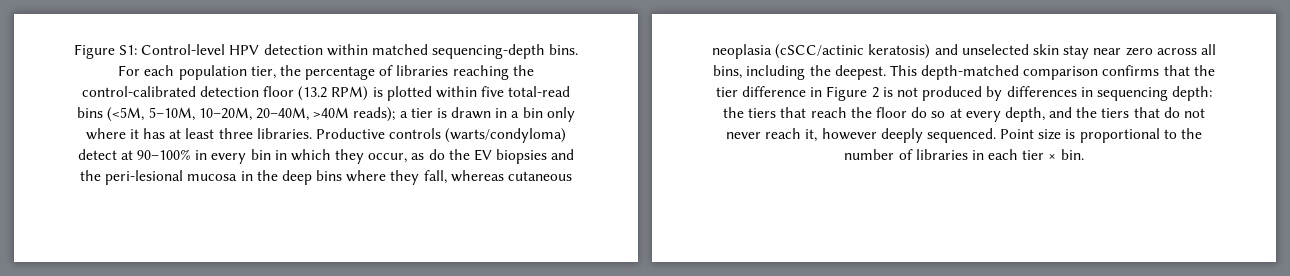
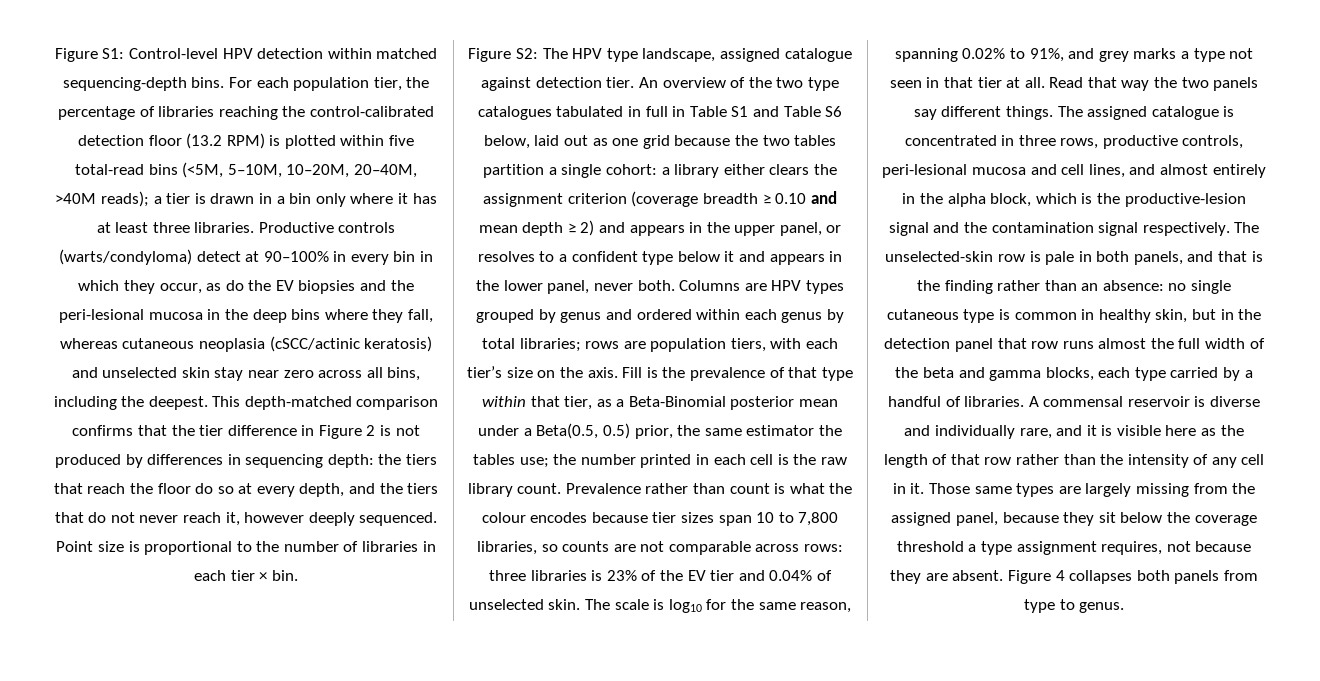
(1084, 154) none -> [468,48,852,62] [481,77,839,91] [477,106,843,120] [483,135,837,149] [483,164,837,178] [483,191,837,207] [478,220,842,236] [477,251,843,265] [476,280,844,294] [476,309,844,323] [481,338,839,352] [467,366,853,381] [481,396,839,410] [478,423,842,439] [473,454,847,468] [467,483,853,497] [481,512,839,526] [476,541,844,555] [489,570,832,581] [468,599,852,613] [894,48,1254,62] [889,77,1259,91] [913,106,1235,120] [904,135,1244,149] [882,164,1266,178] [902,193,1246,207] [888,222,1260,236] [885,251,1263,265] [916,280,1232,294] [886,309,1262,323] [884,338,1265,352] [895,367,1253,381] [887,396,1261,407] [904,425,1244,439] [883,454,1265,468] [892,483,1256,497] [891,512,1257,526] [896,541,1252,555] [890,570,1258,584] [1023,599,1125,613] // Figure S2: The HPV type landscape, assigned catalogue against detection tier. An overview of the two type catalogues tabulated in full in Table S1 and Table S6 below, laid out as one grid because the two tables partition a single cohort: a library either clears the assignment criterion (coverage breadth ≥ 0.10 and mean depth ≥ 2) and appears in the upper panel, or resolves to a confident type below it and appears in the lower panel, never both. Columns are HPV types grouped by genus and ordered within each genus by total libraries; rows are population tiers, with each tier’s size on the axis. Fill is the prevalence of that type within that tier, as a Beta-Binomial posterior mean under a Beta(0.5, 0.5) prior, the same estimator the tables use; the number printed in each cell is the raw library count. Prevalence rather than count is what the colour encodes because tier sizes span 10 to 7,800 libraries, so counts are not comparable across rows: three libraries is 23% of the EV tier and 0.04% of unselected skin. The scale is log10 for the same reason, spanning 0.02% to 91%, and grey marks a type not seen in that tier at all. Read that way the two panels say different things. The assigned catalogue is concentrated in three rows, productive controls, peri-lesional mucosa and cell lines, and almost entirely in the alpha block, which is the productive-lesion signal and the contamination signal respectively. The unselected-skin row is pale in both panels, and that is the finding rather than an absence: no single cutaneous type is common in healthy skin, but in the detection panel that row runs almost the full width of the beta and gamma blocks, each type carried by a handful of libraries. A commensal reservoir is diverse and individually rare, and it is visible here as the length of that row rather than the intensity of any cell in it. Those same types are largely missing from the assigned panel, because they sit below the coverage threshold a type assignment requires, not because they are absent. Figure 4 collapses both panels from type to genus.

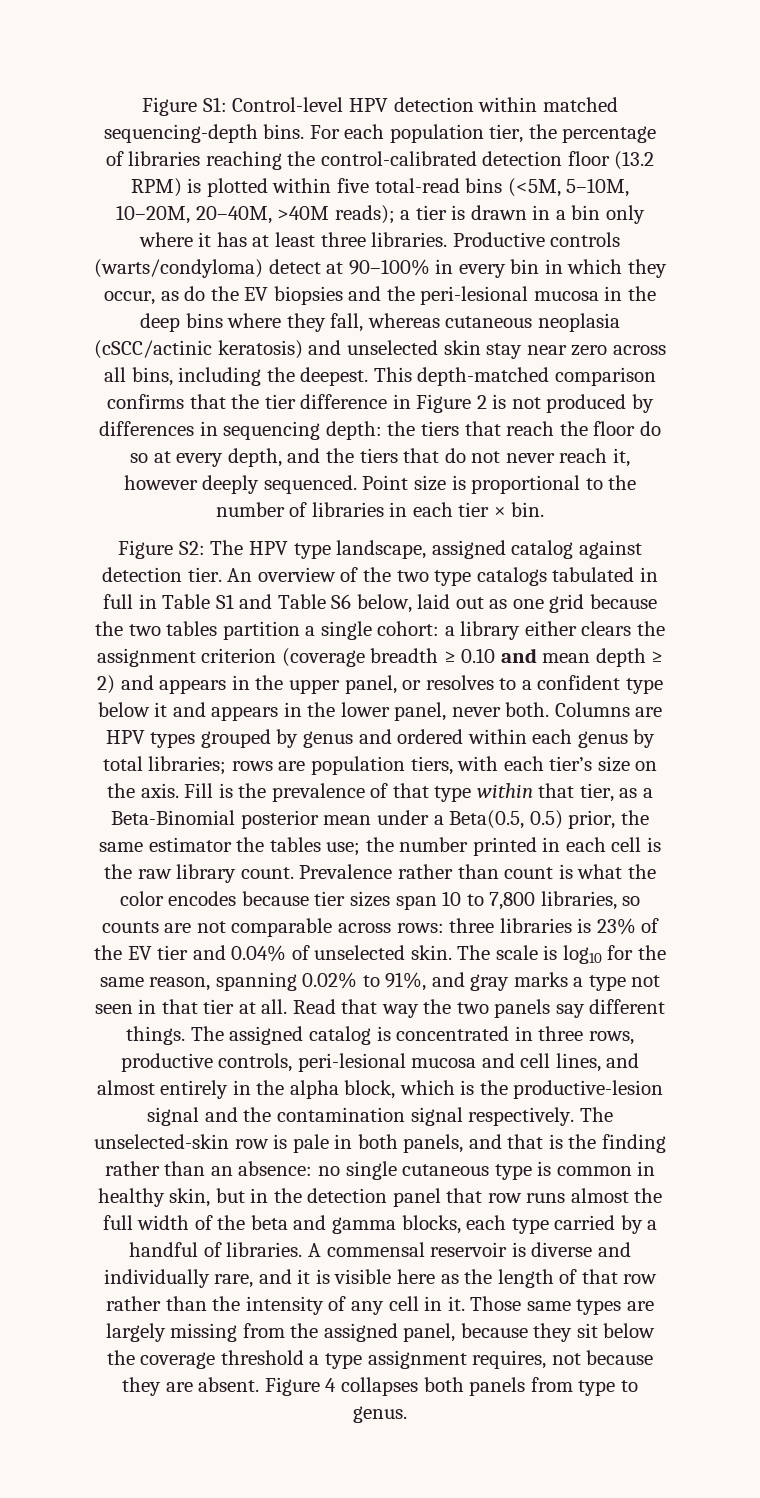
[784,48,852,62] catalogue -> [511,540,574,559] catalog
[477,106,552,120] catalogues -> [476,567,547,586] catalogs
[481,512,526,523] colour -> [119,891,164,906] color
[1098,51,1129,62] grey -> [470,974,510,991] gray
[1151,106,1219,120] catalogue -> [308,1026,371,1045] catalog

